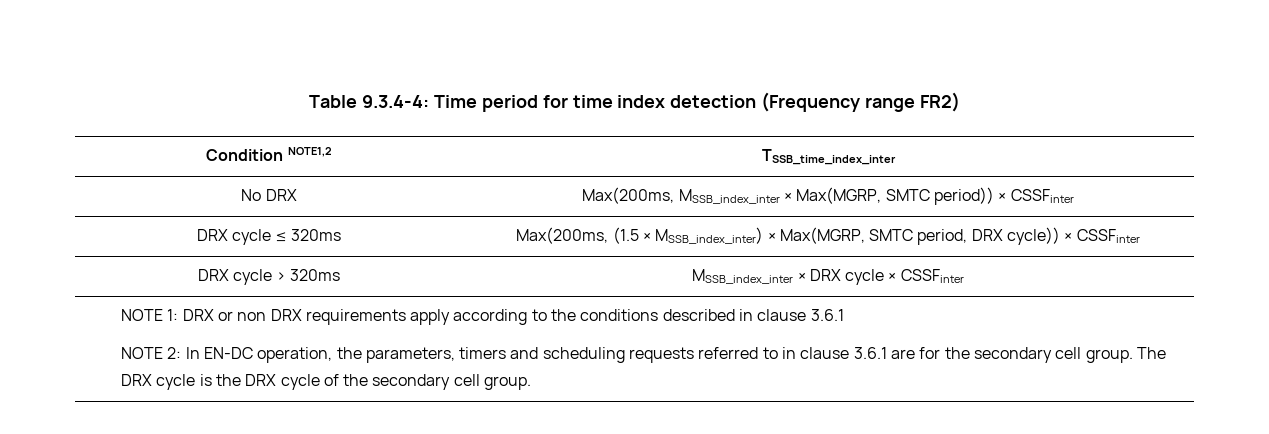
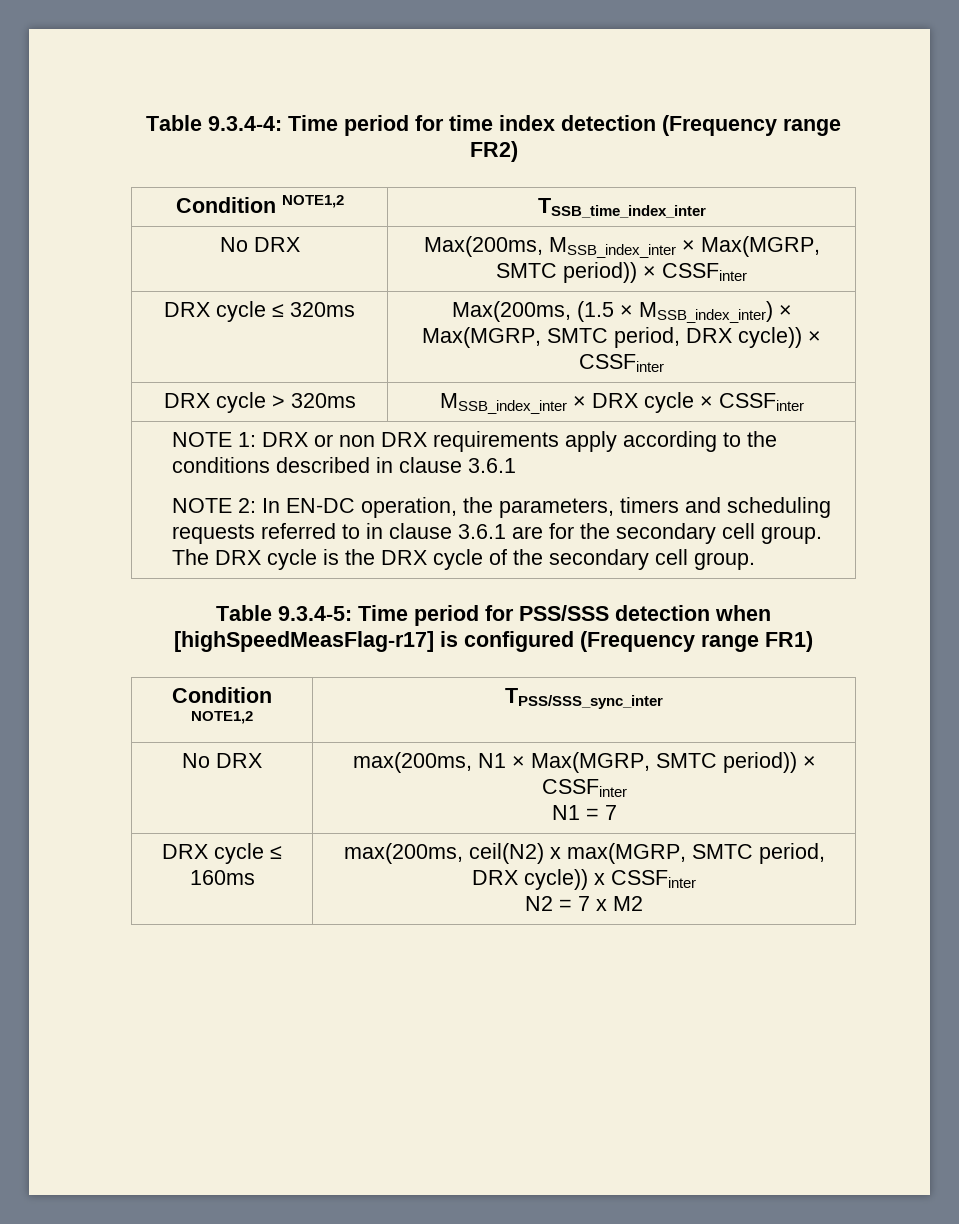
(532, 383) none -> [216,605,771,626] [174,631,813,652] [172,687,272,703] [191,711,253,724] [505,688,663,709] [182,753,262,768] [352,752,816,773] [541,779,627,797] [551,805,617,820] [162,843,282,864] [189,870,255,885] [343,843,825,864] [472,869,696,890] [525,896,643,911] // Table 9.3.4-5: Time period for PSS/SSS detection when [highSpeedMeasFlag-r17] is configured (Frequency range FR1) // Condition NOTE1,2 | TPSS/SSS_sync_inter // No DRX | max(200ms, N1 × Max(MGRP, SMTC period)) × CSSFinter // N1 = 7 // DRX cycle ≤ 160ms | max(200ms, ceil(N2) x max(MGRP, SMTC period, DRX cycle)) x CSSFinter // N2 = 7 x M2

